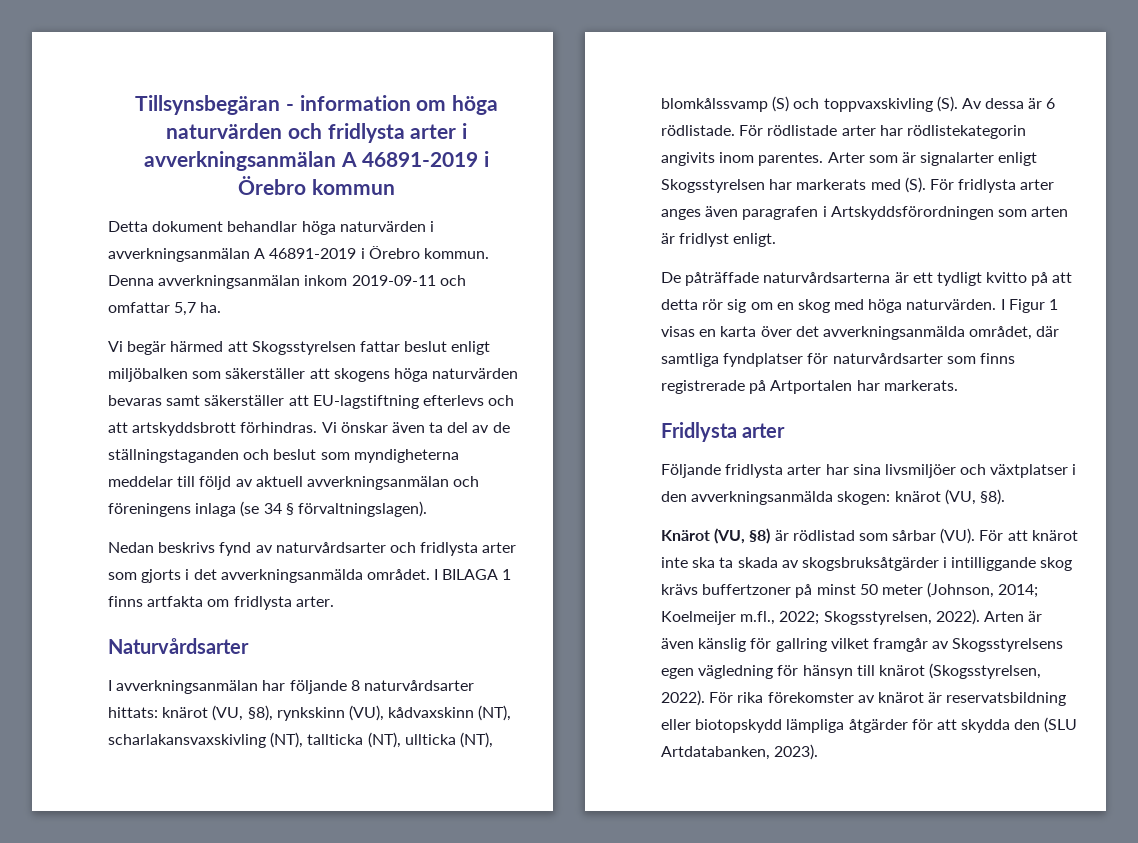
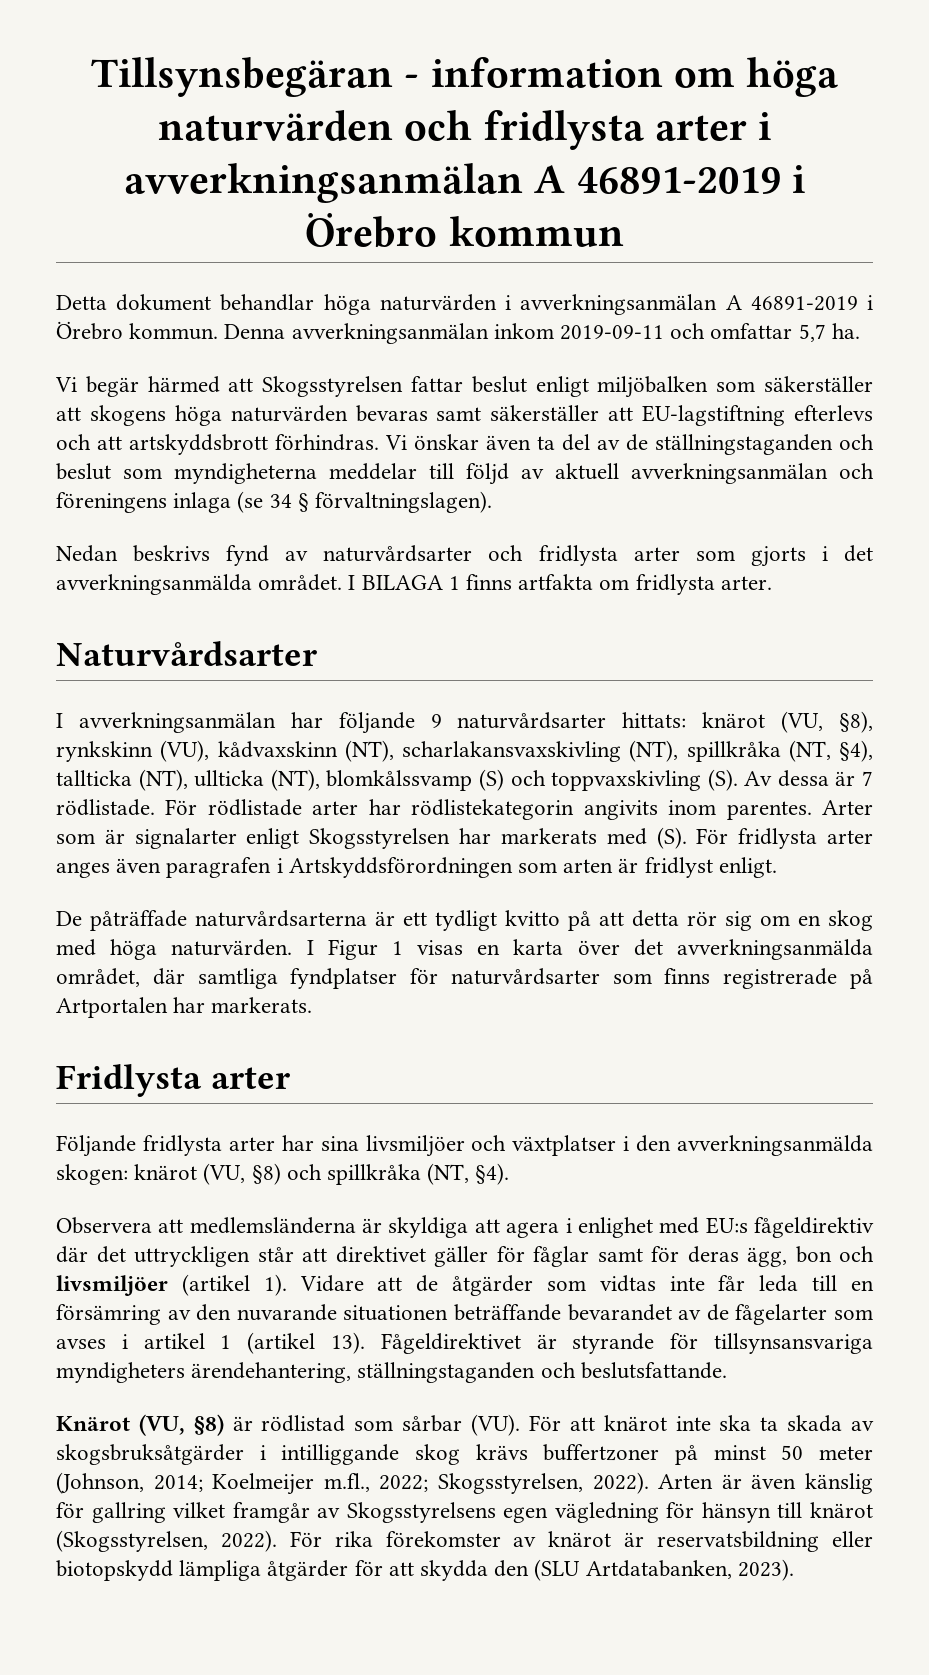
[350,680,360,691] 8 -> [430,714,442,728] 9
(304, 740) none -> [686,740,873,762] spillkråka (NT, §4),
[1046,98,1056,109] 6 -> [862,771,874,786] 7
[979,489,1005,505] §8). -> [251,1163,510,1185] [56,1217,875,1238] [56,1246,874,1267] [56,1274,874,1296] [56,1304,874,1325] [56,1332,873,1354] [56,1362,727,1383] §8) och spillkråka (NT, §4). // Observera att medlemsländerna är skyldiga att agera i enlighet med EU:s fågeldirektiv där det uttryckligen står att direktivet gäller för fåglar samt för deras ägg, bon och livsmiljöer (artikel 1). Vidare att de åtgärder som vidtas inte får leda till en försämring av den nuvarande situationen beträffande bevarandet av de fågelarter som avses i artikel 1 (artikel 13). Fågeldirektivet är styrande för tillsynsansvariga myndigheters ärendehantering, ställningstaganden och beslutsfattande.

